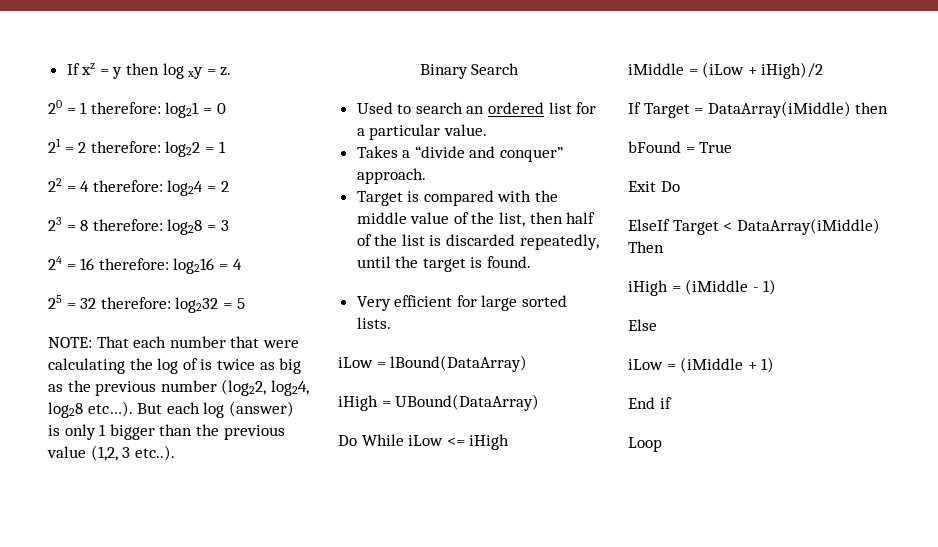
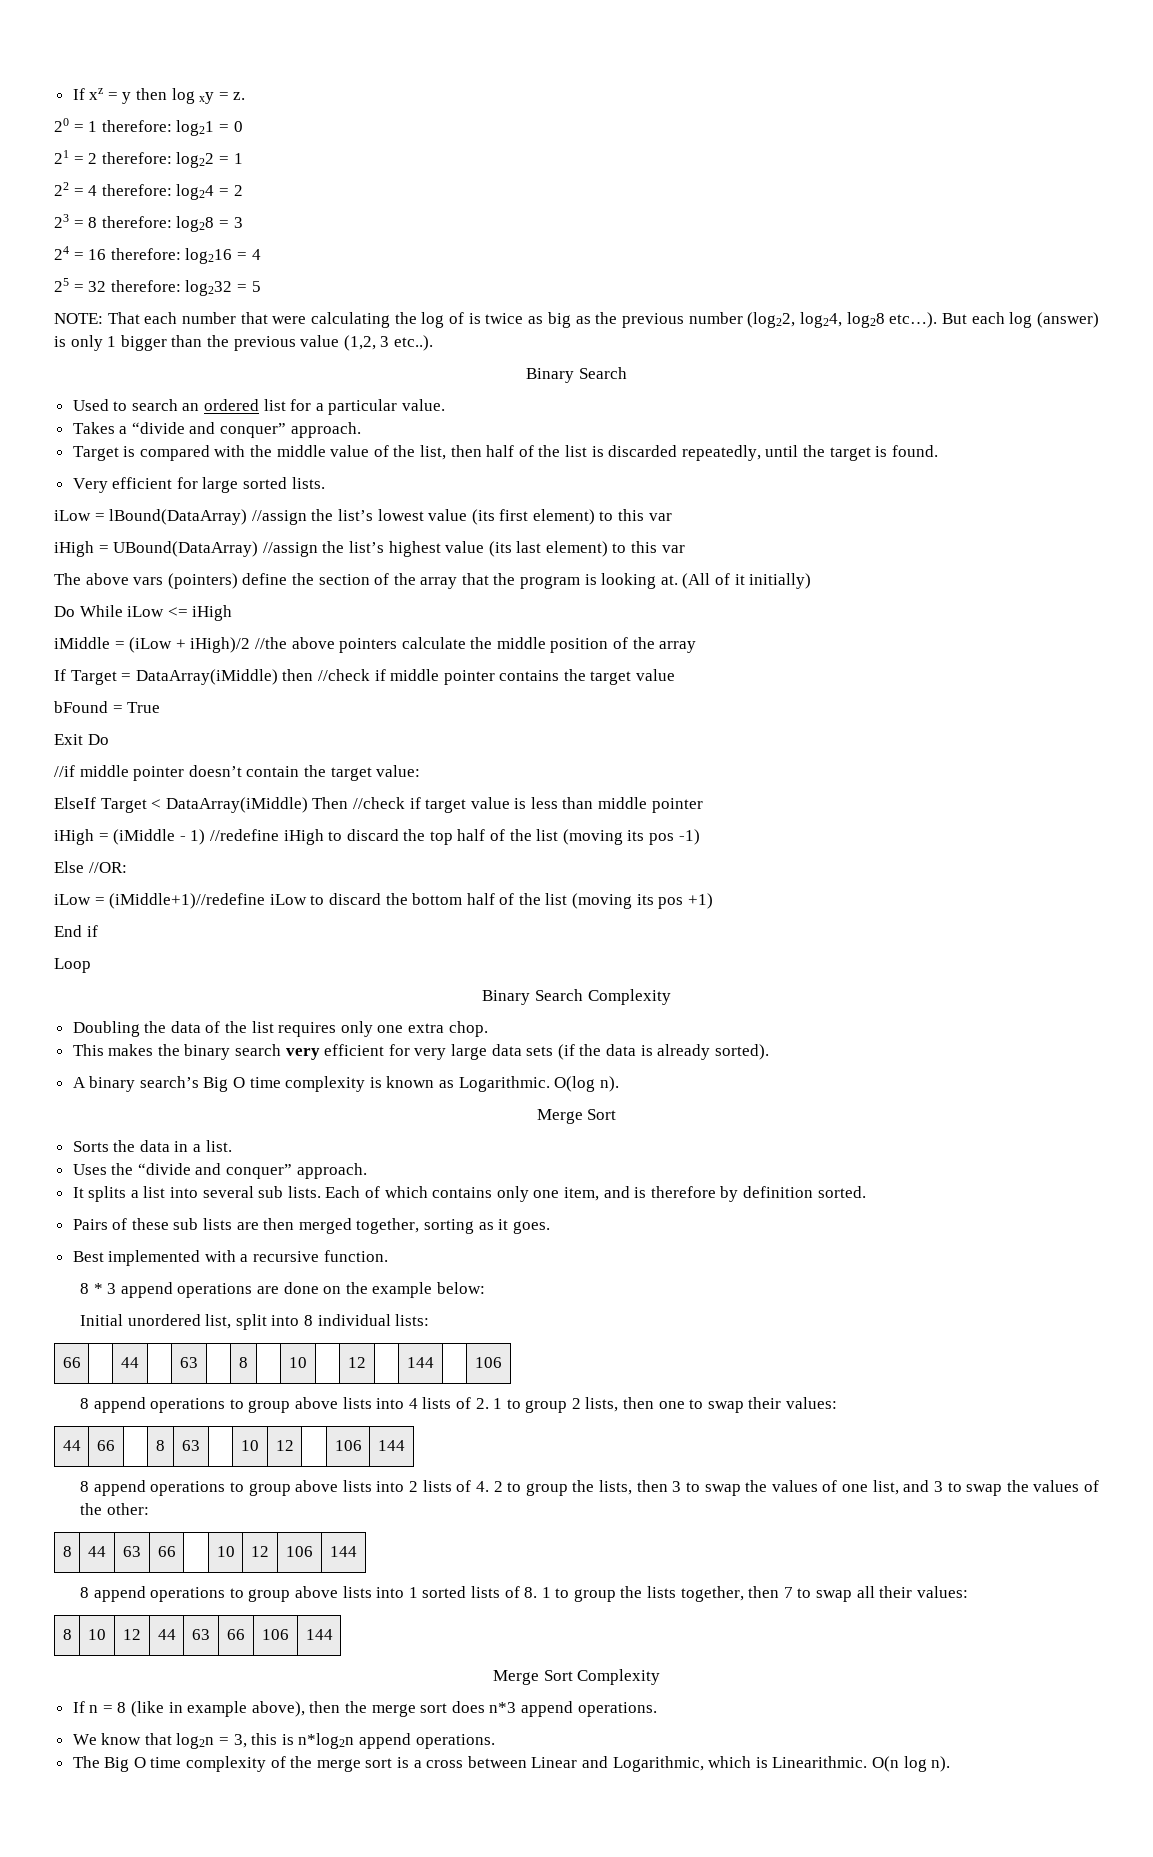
[338,394,540,411] // iHigh = UBound(DataArray) -> [251,509,672,525] [54,541,685,557] [54,573,812,589] //assign the list’s lowest value (its first element) to this var // iHigh = UBound(DataArray) //assign the list’s highest value (its last element) to this var // The above vars (pointers) define the section of the array that the program is looking at. (All of it initially)
(824, 70) none -> [254,637,697,653] //the above pointers calculate the middle position of the array
(889, 108) none -> [317,669,676,685] //check if middle pointer contains the target value
(680, 186) none -> [54,765,421,781] // //if middle pointer doesn’t contain the target value:
(664, 247) none -> [352,797,703,813] //check if target value is less than middle pointer
(777, 287) none -> [209,829,700,845] //redefine iHigh to discard the top half of the list (moving its pos -1)
[628,357,775,373] [628,397,672,409] [628,437,662,452] // iLow = (iMiddle + 1) // End if // Loop -> [88,862,127,873] [54,893,713,909] [54,925,98,937] [54,958,91,973] [482,989,671,1005] [72,1021,488,1037] [72,1044,769,1060] [72,1076,619,1092] [536,1109,617,1124] [72,1140,232,1152] [72,1163,367,1179] [72,1186,866,1202] [72,1218,550,1234] [72,1250,388,1266] [80,1282,485,1298] [80,1314,430,1330] [62,1357,81,1368] [121,1357,139,1368] [180,1357,198,1368] [239,1357,248,1368] [289,1357,307,1368] [348,1357,366,1368] [407,1357,434,1368] [475,1357,502,1368] [80,1397,838,1413] [62,1440,81,1451] [97,1440,115,1451] [156,1440,165,1451] [182,1440,200,1451] [241,1440,259,1451] [275,1440,294,1451] [334,1440,362,1451] [378,1440,405,1451] [80,1480,1100,1496] [80,1503,149,1515] [62,1546,72,1557] [88,1546,106,1557] [123,1546,141,1557] [157,1546,176,1557] [216,1546,235,1557] [251,1546,269,1557] [286,1546,313,1557] [330,1546,357,1557] [80,1586,968,1602] [62,1629,72,1640] [88,1629,106,1640] [123,1629,141,1640] [157,1629,176,1640] [192,1629,210,1640] [227,1629,245,1640] [262,1629,289,1640] [305,1629,333,1640] [492,1669,661,1685] [72,1701,657,1717] [72,1733,495,1749] [72,1756,951,1772] //OR: // iLow = (iMiddle+1)//redefine iLow to discard the bottom half of the list (moving its pos +1) // End if // Loop // Binary Search Complexity // Doubling the data of the list requires only one extra chop. // This makes the binary search very efficient for very large data sets (if the data is already sorted). // A binary search’s Big O time complexity is known as Logarithmic. O(log n). // Merge Sort // Sorts the data in a list. // Uses the “divide and conquer” approach. // It splits a list into several sub lists. Each of which contains only one item, and is therefore by definition sorted. // Pairs of these sub lists are then merged together, sorting as it goes. // Best implemented with a recursive function. // 8 * 3 append operations are done on the example below: // Initial unordered list, split into 8 individual lists: // 66 | | 44 | | 63 | | 8 | | 10 | | 12 | | 144 | | 106 // 8 append operations to group above lists into 4 lists of 2. 1 to group 2 lists, then one to swap their values: // 44 | 66 | | 8 | 63 | | 10 | 12 | | 106 | 144 // 8 append operations to group above lists into 2 lists of 4. 2 to group the lists, then 3 to swap the values of one list, and 3 to swap the values of the other: // 8 | 44 | 63 | 66 | | 10 | 12 | 106 | 144 // 8 append operations to group above lists into 1 sorted lists of 8. 1 to group the lists together, then 7 to swap all their values: // 8 | 10 | 12 | 44 | 63 | 66 | 106 | 144 // Merge Sort Complexity // If n = 8 (like in example above), then the merge sort does n*3 append operations. // We know that log2n = 3, this is n*log2n append operations. // The Big O time complexity of the merge sort is a cross between Linear and Logarithmic, which is Linearithmic. O(n log n).

